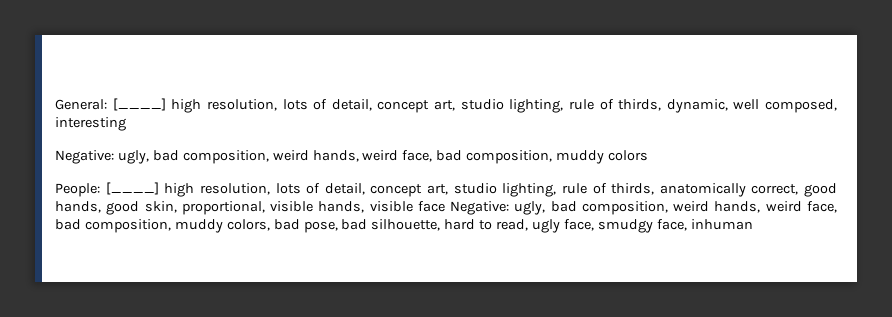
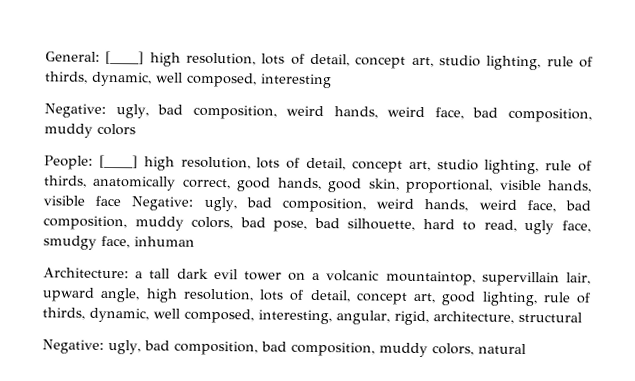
(753, 224) none -> [43,267,591,287] [42,287,591,307] [42,307,582,326] [42,339,526,358] // Architecture: a tall dark evil tower on a volcanic mountaintop, supervillain lair, upward angle, high resolution, lots of detail, concept art, good lighting, rule of thirds, dynamic, well composed, interesting, angular, rigid, architecture, structural // Negative: ugly, bad composition, bad composition, muddy colors, natural

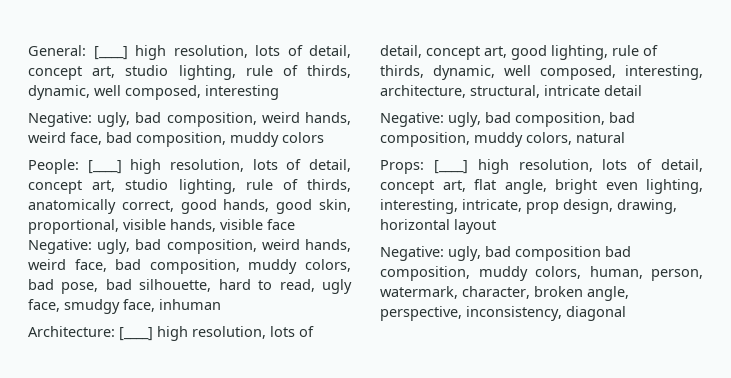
[135,268,591,287] [42,287,141,303] a tall dark evil tower on a volcanic mountaintop, supervillain lair, upward angle, -> [119,327,153,341] [____]
[336,310,582,326] angular, rigid, architecture, structural -> [380,85,642,98] architecture, structural, intricate detail
(526, 349) none -> [380,159,703,174] [380,179,703,194] [380,199,677,214] [380,219,496,234] [380,246,631,261] [380,266,703,281] [380,286,629,301] [380,306,626,321] // Props: [____] high resolution, lots of detail, concept art, flat angle, bright even lighting, interesting, intricate, prop design, drawing, horizontal layout // Negative: ugly, bad composition bad composition, muddy colors, human, person, watermark, character, broken angle, perspective, inconsistency, diagonal

